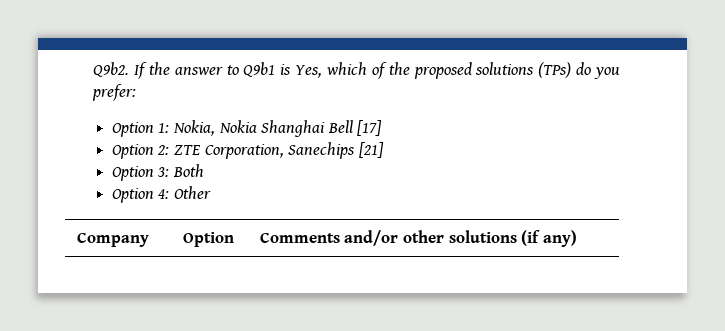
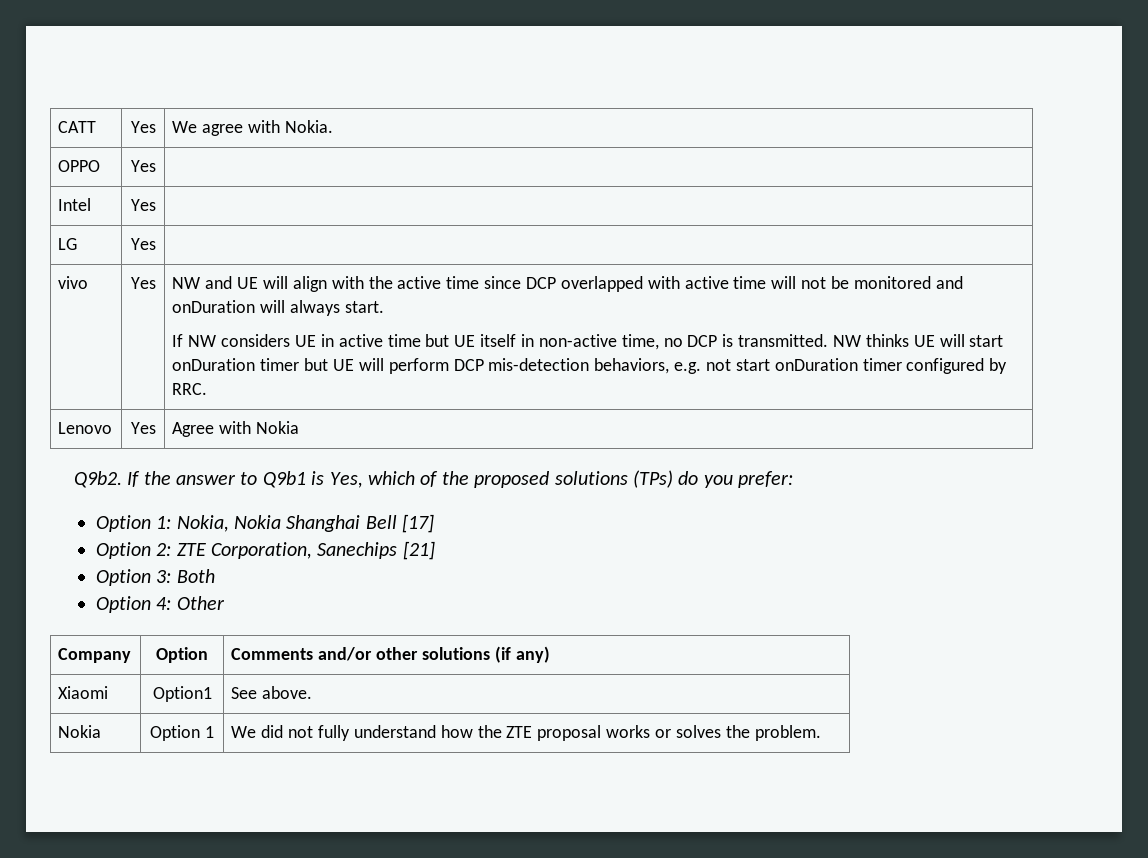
(93, 69) none -> [58,121,97,133] [130,121,156,133] [172,120,333,136] [58,160,101,172] [130,160,156,172] [58,198,92,211] [130,199,156,211] [58,238,78,250] [130,238,156,250] [58,276,89,289] [130,277,156,289] [172,276,963,292] [172,300,384,316] [172,334,1004,350] [172,358,1008,374] [172,383,208,395] [58,422,113,434] [130,422,156,434] [172,421,300,437] CATT | Yes | We agree with Nokia. // OPPO | Yes | // Intel | Yes | // LG | Yes | // vivo | Yes | NW and UE will align with the active time since DCP overlapped with active time will not be monitored and onDuration will always start. // If NW considers UE in active time but UE itself in non-active time, no DCP is transmitted. NW thinks UE will start onDuration timer but UE will perform DCP mis-detection behaviors, e.g. not start onDuration timer configured by RRC. // Lenovo | Yes | Agree with Nokia //
(577, 238) none -> [58,686,109,699] [152,686,212,702] [231,686,313,699] [58,725,102,738] [150,725,214,741] [231,725,821,741] // Xiaomi | Option1 | See above. // Nokia | Option 1 | We did not fully understand how the ZTE proposal works or solves the problem.

